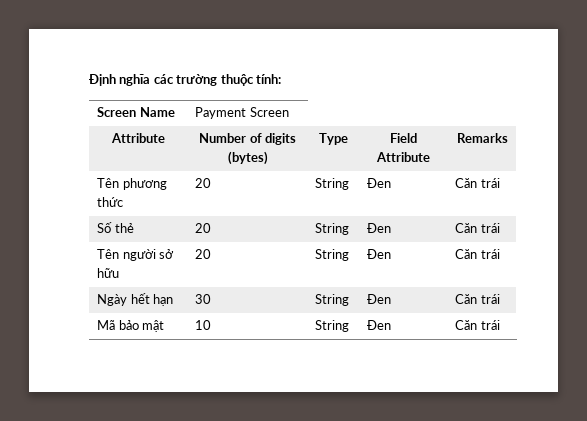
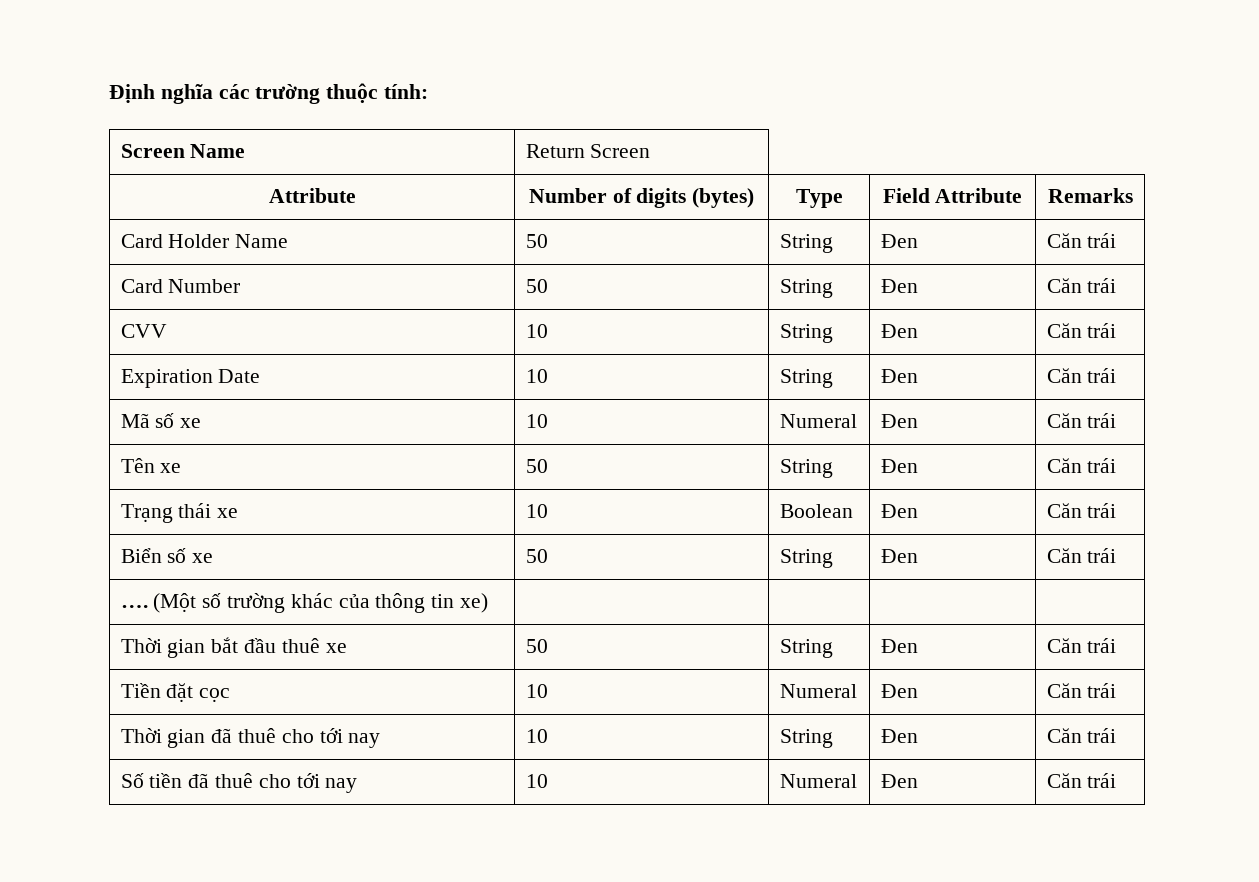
[195,107,247,119] Payment -> [525,144,585,158] Return
[97,178,167,190] [97,197,124,207] [195,178,212,188] Tên phương thức | 20 -> [120,234,289,248] [525,234,548,248] [779,234,833,253] [880,234,918,248] [1046,233,1117,248] [120,279,241,293] [525,279,548,293] [779,279,833,298] [880,279,918,293] [1046,278,1117,293] [120,324,167,338] [525,324,548,338] [779,324,833,343] [880,324,918,338] [1046,323,1117,338] [120,369,261,388] [525,369,548,383] [779,369,833,388] [880,369,918,383] [1046,368,1117,383] [120,413,202,428] [525,414,548,428] [779,414,857,428] [880,414,918,428] [1046,413,1117,428] [120,458,182,473] [525,459,548,473] [779,459,833,478] [880,459,918,473] [1046,458,1117,473] [120,503,239,523] [525,504,548,518] [779,504,853,518] [880,504,918,518] [1046,503,1117,518] [120,548,214,563] [525,549,548,563] [779,549,833,568] [880,549,918,563] [1046,548,1117,563] [120,593,488,613] [120,637,347,658] [525,639,548,653] [779,639,833,658] [880,639,918,653] [1046,638,1117,653] [120,683,231,702] [525,684,548,698] [779,684,857,698] [880,684,918,698] [1046,683,1117,698] [120,728,381,748] [525,729,548,743] Card Holder Name | 50 | String | Đen | Căn trái // Card Number | 50 | String | Đen | Căn trái // CVV | 10 | String | Đen | Căn trái // Expiration Date | 10 | String | Đen | Căn trái // Mã số xe | 10 | Numeral | Đen | Căn trái // Tên xe | 50 | String | Đen | Căn trái // Trạng thái xe | 10 | Boolean | Đen | Căn trái // Biển số xe | 50 | String | Đen | Căn trái // …. (Một số trường khác của thông tin xe) | | | | // Thời gian bắt đầu thuê xe | 50 | String | Đen | Căn trái // Tiền đặt cọc | 10 | Numeral | Đen | Căn trái // Thời gian đã thuê cho tới nay | 10
[114,223,134,233] [195,223,212,233] [315,223,350,235] [367,223,392,233] [455,223,500,233] [97,249,175,261] [97,268,120,278] [195,249,212,259] [315,249,350,261] [367,249,392,259] [455,249,500,259] [97,293,174,306] [195,294,212,304] [315,294,350,306] [367,294,392,304] [455,294,500,304] [97,320,165,332] [195,320,212,330] [315,320,350,332] thẻ | 20 | String | Đen | Căn trái // Tên người sở hữu | 20 | String | Đen | Căn trái // Ngày hết hạn | 30 | String | Đen | Căn trái // Mã bảo mật | 10 | String -> [149,773,358,793] [525,774,548,788] [779,774,857,788] tiền đã thuê cho tới nay | 10 | Numeral

